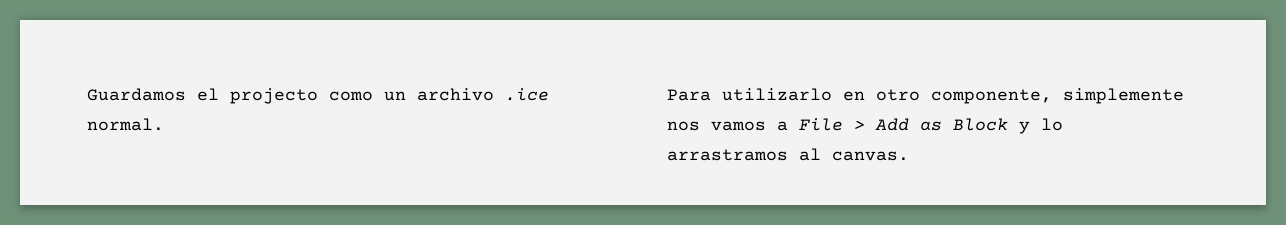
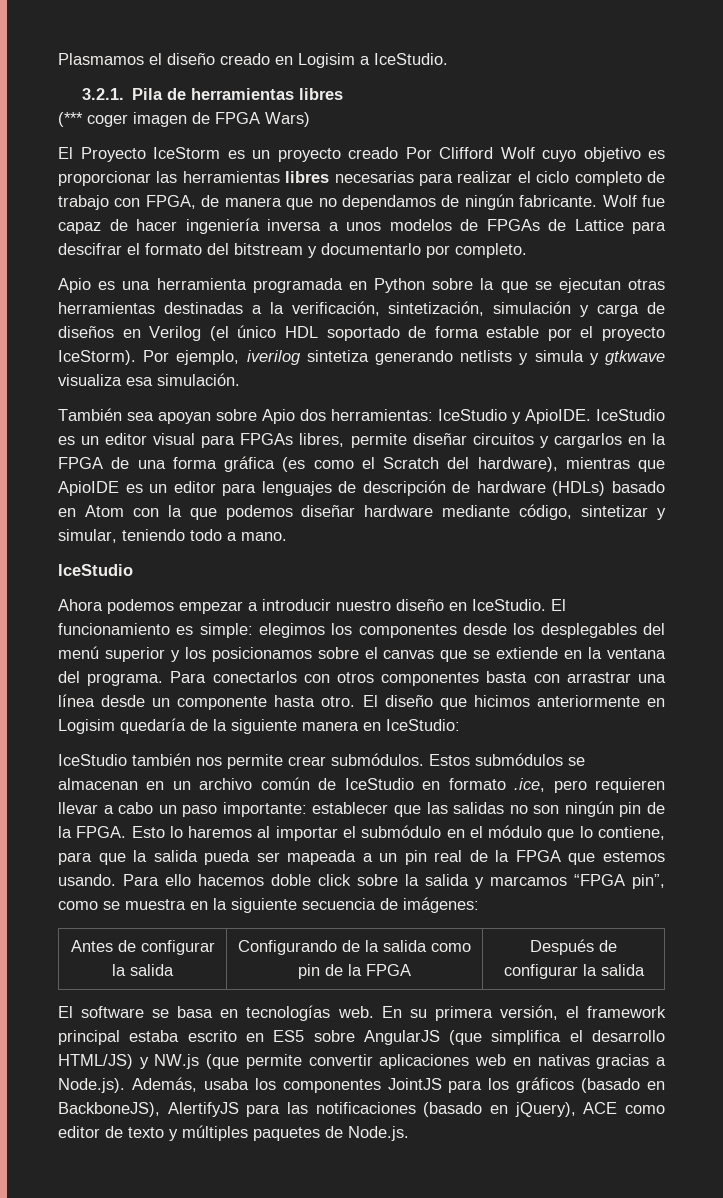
[87,88,549,104] [87,118,164,131] [667,88,1184,104] [667,118,1063,134] [667,148,909,161] Guardamos el projecto como un archivo .ice normal. // Para utilizarlo en otro componente, simplemente nos vamos a File > Add as Block y lo arrastramos al canvas. -> [58,53,448,68] [81,88,343,100] [58,112,310,127] [58,147,665,162] [58,171,665,186] [58,194,665,210] [58,218,666,234] [58,243,527,258] [58,278,666,293] [58,301,666,317] [58,325,665,341] [58,350,665,365] [58,373,240,386] [58,408,665,424] [58,433,667,448] [58,456,665,472] [58,480,665,496] [58,504,666,520] [58,529,287,543] [58,564,133,576] [58,599,566,614] [58,623,665,638] [58,646,666,662] [58,671,666,686] [58,694,665,710] [58,718,460,734] [58,753,585,769] [58,777,665,793] [58,801,665,817] [58,825,665,841] [58,850,666,865] [58,874,665,889] [58,897,479,913] [70,940,215,955] [112,964,174,976] [238,940,471,955] [298,964,411,979] [530,939,617,955] [503,964,645,979] [58,1005,666,1021] [58,1030,665,1045] [58,1054,667,1069] [58,1077,665,1093] [58,1102,665,1117] [58,1125,409,1141] Plasmamos el diseño creado en Logisim a IceStudio. // 3.2.1. Pila de herramientas libres // (*** coger imagen de FPGA Wars) // El Proyecto IceStorm es un proyecto creado Por Clifford Wolf cuyo objetivo es proporcionar las herramientas libres necesarias para realizar el ciclo completo de trabajo con FPGA, de manera que no dependamos de ningún fabricante. Wolf fue capaz de hacer ingeniería inversa a unos modelos de FPGAs de Lattice para descifrar el formato del bitstream y documentarlo por completo. // Apio es una herramienta programada en Python sobre la que se ejecutan otras herramientas destinadas a la verificación, sintetización, simulación y carga de diseños en Verilog (el único HDL soportado de forma estable por el proyecto IceStorm). Por ejemplo, iverilog sintetiza generando netlists y simula y gtkwave visualiza esa simulación. // También sea apoyan sobre Apio dos herramientas: IceStudio y ApioIDE. IceStudio es un editor visual para FPGAs libres, permite diseñar circuitos y cargarlos en la FPGA de una forma gráfica (es como el Scratch del hardware), mientras que ApioIDE es un editor para lenguajes de descripción de hardware (HDLs) basado en Atom con la que podemos diseñar hardware mediante código, sintetizar y simular, teniendo todo a mano. // IceStudio // Ahora podemos empezar a introducir nuestro diseño en IceStudio. El funcionamiento es simple: elegimos los componentes desde los desplegables del menú superior y los posicionamos sobre el canvas que se extiende en la ventana del programa. Para conectarlos con otros componentes basta con arrastrar una línea desde un componente hasta otro. El diseño que hicimos anteriormente en Logisim quedaría de la siguiente manera en IceStudio: // IceStudio también nos permite crear submódulos. Estos submódulos se almacenan en un archivo común de IceStudio en formato .ice, pero requieren llevar a cabo un paso importante: establecer que las salidas no son ningún pin de la FPGA. Esto lo haremos al importar el submódulo en el módulo que lo contiene, para que la salida pueda ser mapeada a un pin real de la FPGA que estemos usando. Para ello hacemos doble click sobre la salida y marcamos “FPGA pin”, como se muestra en la siguiente secuencia de imágenes: // Antes de configurar la salida | Configurando de la salida como pin de la FPGA | Después de configurar la salida // El software se basa en tecnologías web. En su primera versión, el framework principal estaba escrito en ES5 sobre AngularJS (que simplifica el desarrollo HTML/JS) y NW.js (que permite convertir aplicaciones web en nativas gracias a Node.js). Además, usaba los componentes JointJS para los gráficos (basado en BackboneJS), AlertifyJS para las notificaciones (basado en jQuery), ACE como editor de texto y múltiples paquetes de Node.js.

